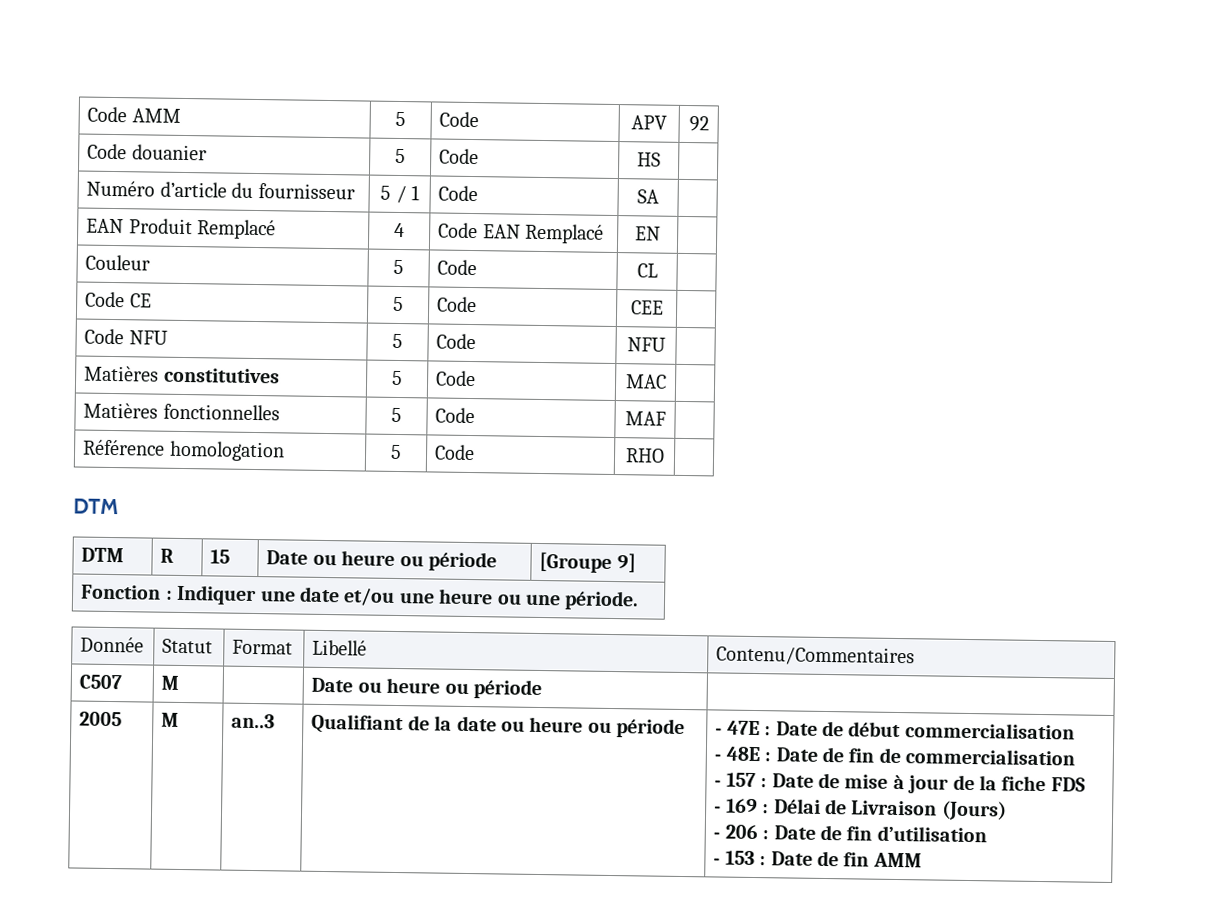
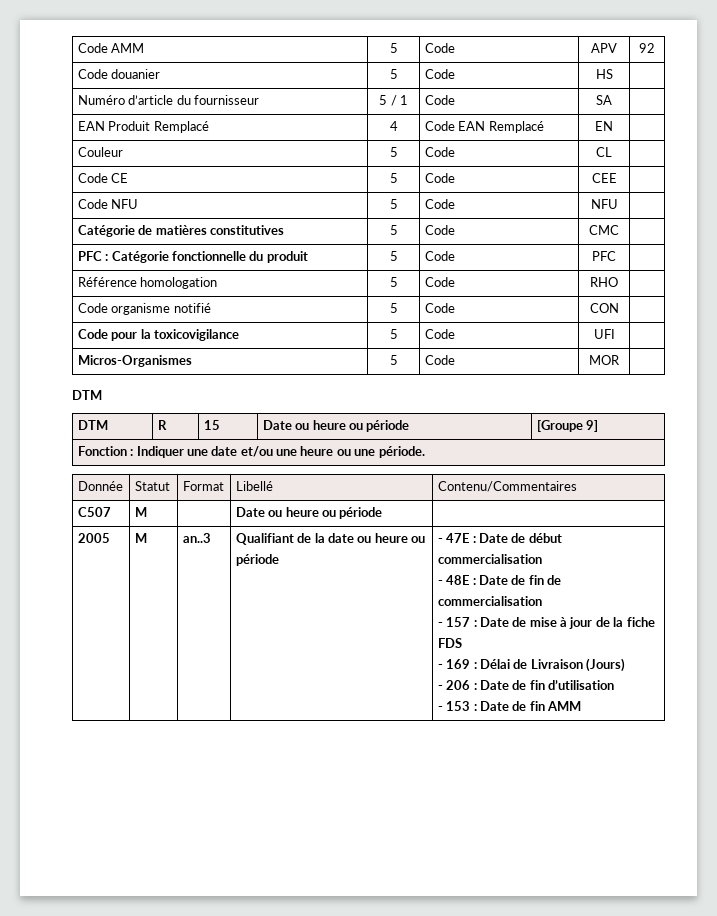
[84,365,160,382] Matières -> [77,225,207,237] Catégorie de matières
[624,374,667,389] [83,402,280,421] [391,407,402,423] [435,407,476,424] [624,411,666,426] MAC | // Matières fonctionnelles | 5 | Code | MAF -> [589,225,619,235] [77,251,308,263] [389,251,398,261] [424,251,455,261] [592,251,616,261] CMC | // PFC : Catégorie fonctionnelle du produit | 5 | Code | PFC
(665, 455) none -> [77,303,211,315] [389,303,398,313] [424,303,455,313] [589,303,619,313] [77,329,239,341] [389,329,398,339] [424,329,455,339] [593,329,615,339] [77,355,192,367] [389,355,398,365] [424,355,455,365] [589,355,620,365] // Code organisme notifié | 5 | Code | CON | // Code pour la toxicovigilance | 5 | Code | UFI | // Micros-Organismes | 5 | Code | MOR |

